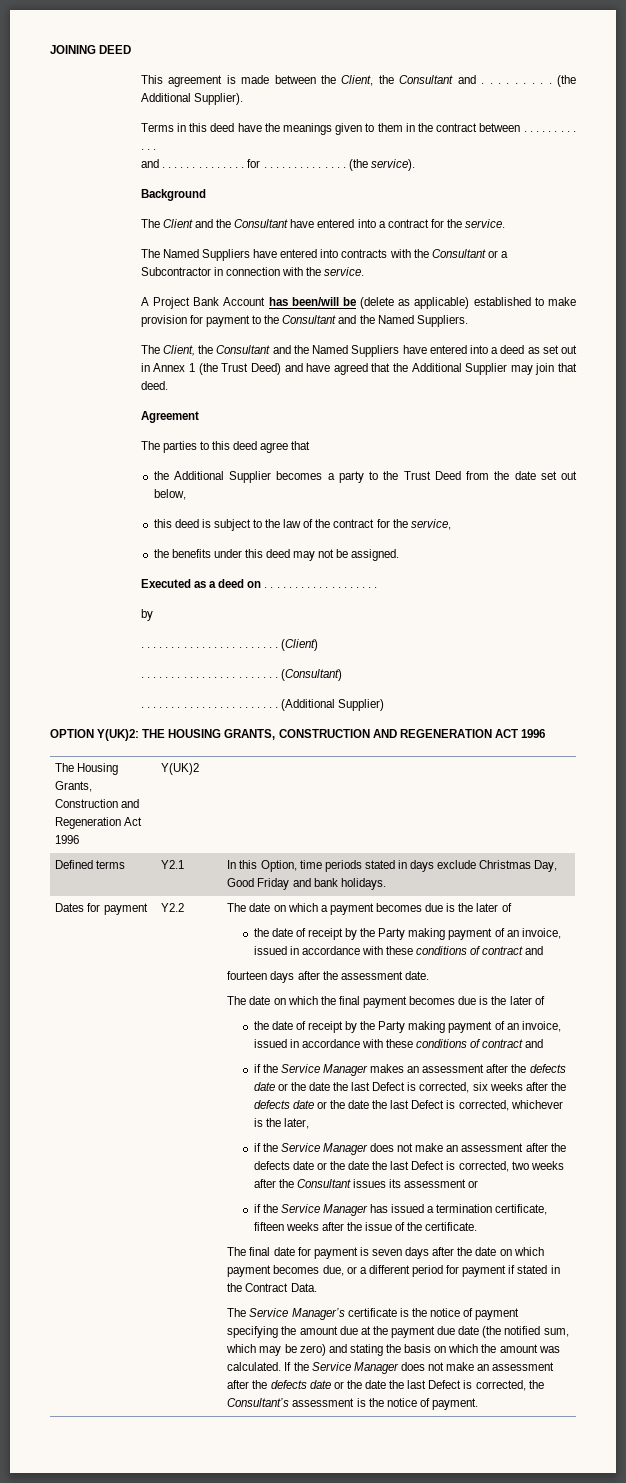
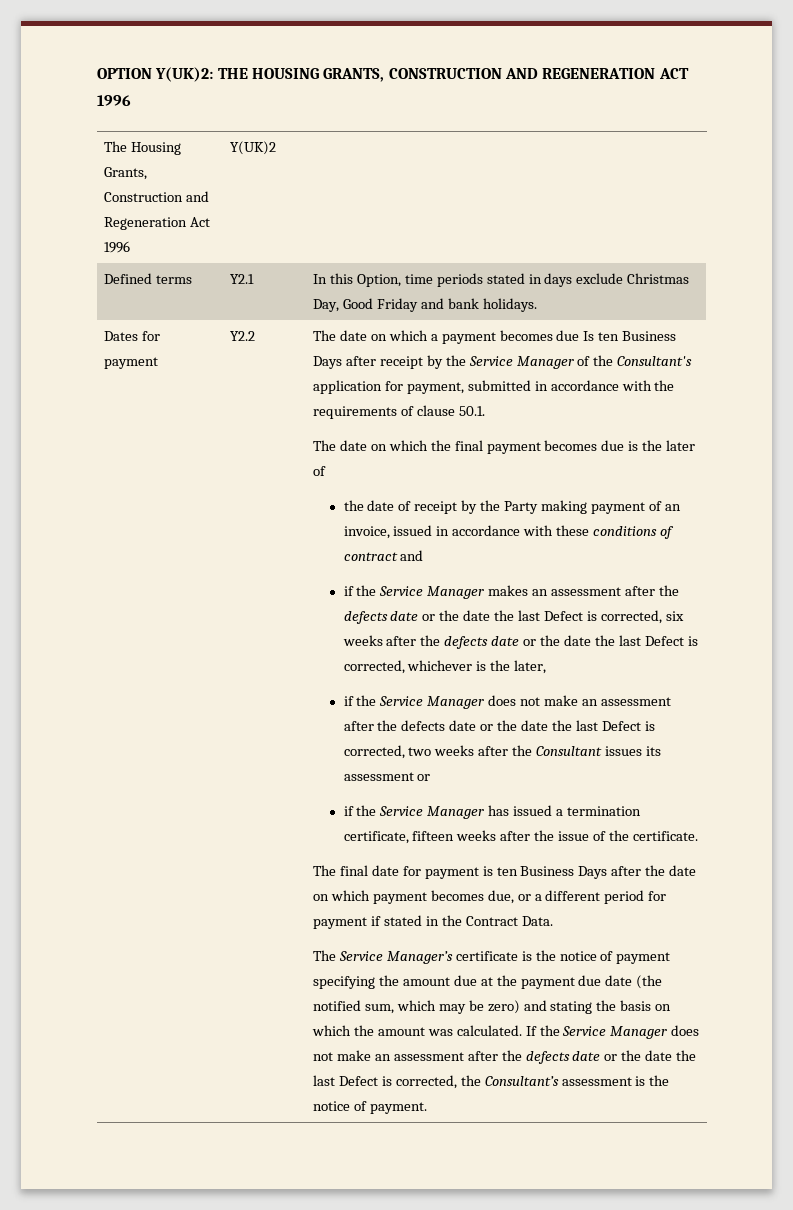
[50,45,132,54] [140,75,576,87] [140,93,243,105] [140,123,576,135] [140,149,157,150] [140,159,416,171] [140,189,206,201] [140,219,506,228] [140,249,509,261] [140,267,365,276] [140,297,576,309] [140,315,468,327] [140,345,578,357] [140,363,577,375] [140,381,168,390] [140,411,199,423] [140,441,311,453] [153,471,577,483] [153,489,186,500] [153,519,451,531] [153,549,400,561] [140,579,378,588] [140,609,153,621] [140,639,319,651] [140,669,343,681] [140,699,385,711] JOINING DEED // This agreement is made between the Client, the Consultant and . . . . . . . . . (the Additional Supplier). // Terms in this deed have the meanings given to them in the contract between . . . . . . . . . . . . // and . . . . . . . . . . . . . . for . . . . . . . . . . . . . . (the service). // Background // The Client and the Consultant have entered into a contract for the service. // The Named Suppliers have entered into contracts with the Consultant or a Subcontractor in connection with the service. // A Project Bank Account has been/will be (delete as applicable) established to make provision for payment to the Consultant and the Named Suppliers. // The Client, the Consultant and the Named Suppliers have entered into a deed as set out in Annex 1 (the Trust Deed) and have agreed that the Additional Supplier may join that deed. // Agreement // The parties to this deed agree that // the Additional Supplier becomes a party to the Trust Deed from the date set out below, // this deed is subject to the law of the contract for the service, // the benefits under this deed may not be assigned. // Executed as a deed on . . . . . . . . . . . . . . . . . . . // by // . . . . . . . . . . . . . . . . . . . . . . . (Client) // . . . . . . . . . . . . . . . . . . . . . . . (Consultant) // . . . . . . . . . . . . . . . . . . . . . . . (Additional Supplier) // -> (97, 73) none
[446,903,512,912] [253,928,561,940] [253,946,544,955] [227,971,429,983] is the later of // the date of receipt by the Party making payment of an invoice, issued in accordance with these conditions of contract and // fourteen days after the assessment date. -> [583,331,677,341] [313,355,693,369] [313,380,675,394] [313,405,485,419] Is ten Business Days after receipt by the Service Manager of the Consultant's application for payment, submitted in accordance with the requirements of clause 50.1.
[371,1247,430,1259] seven days -> [496,866,608,879] ten Business Days

